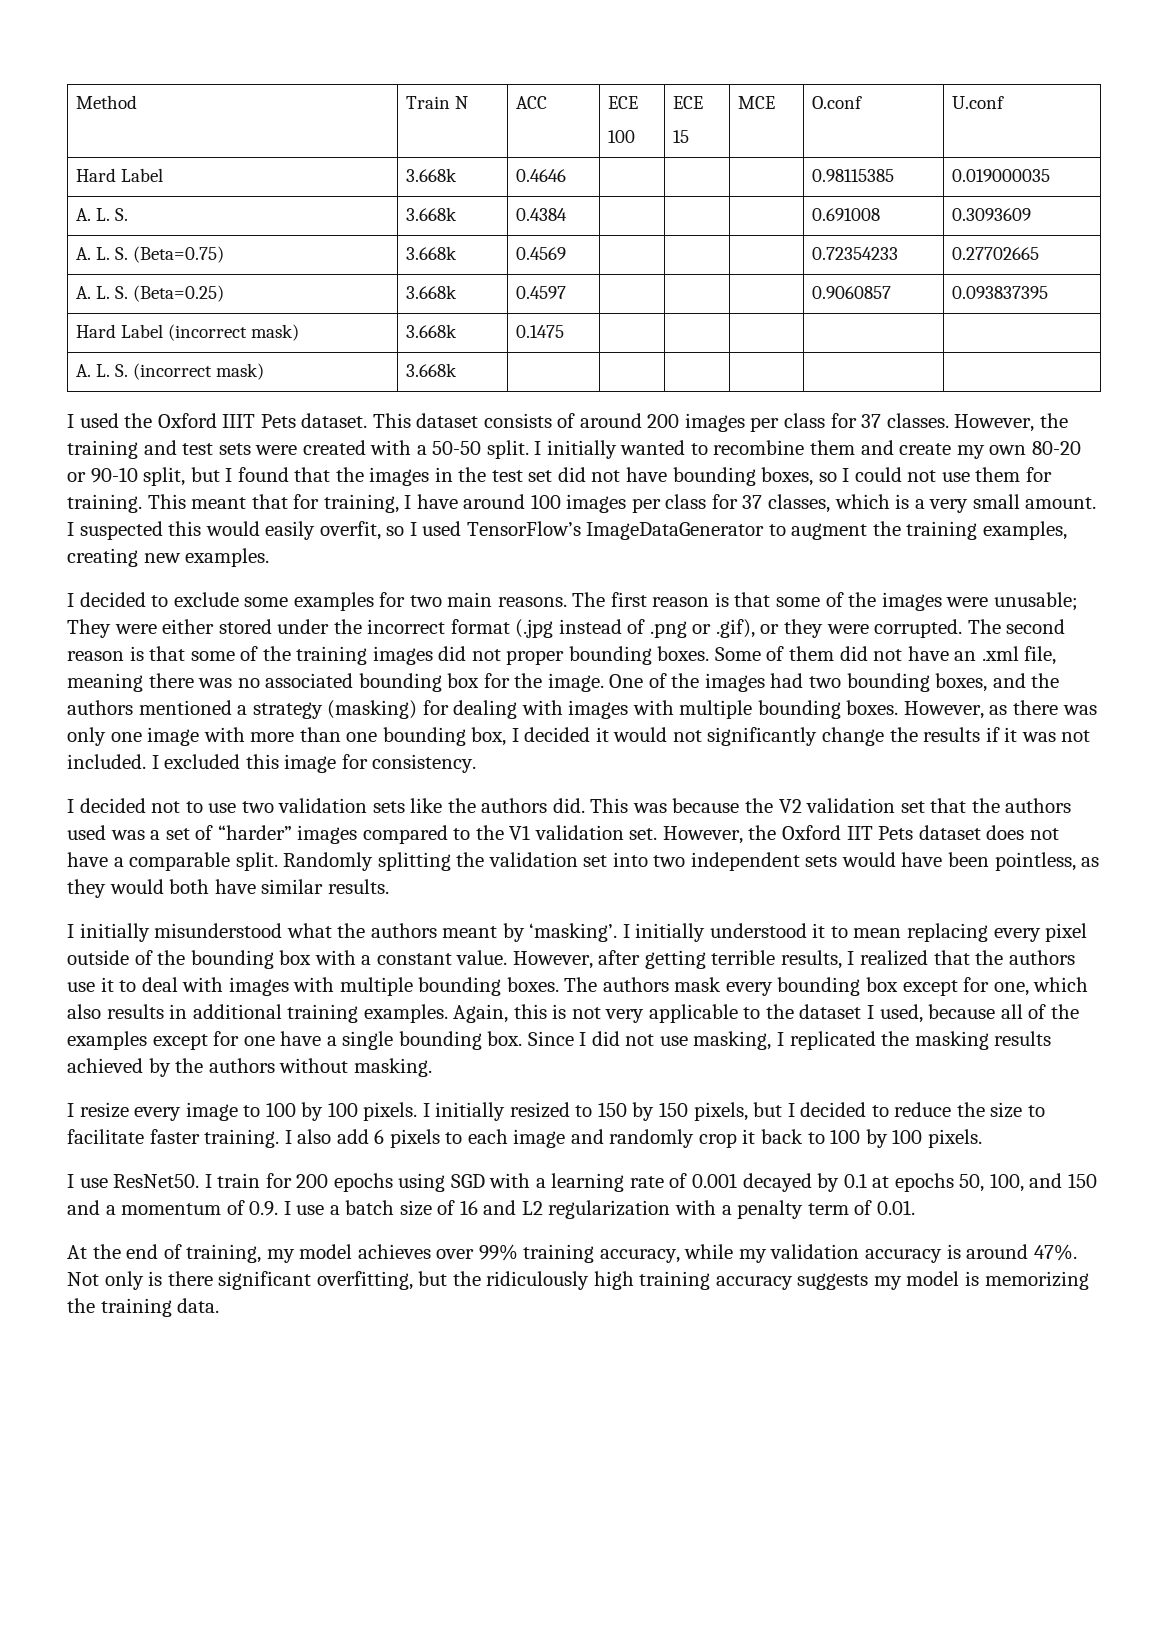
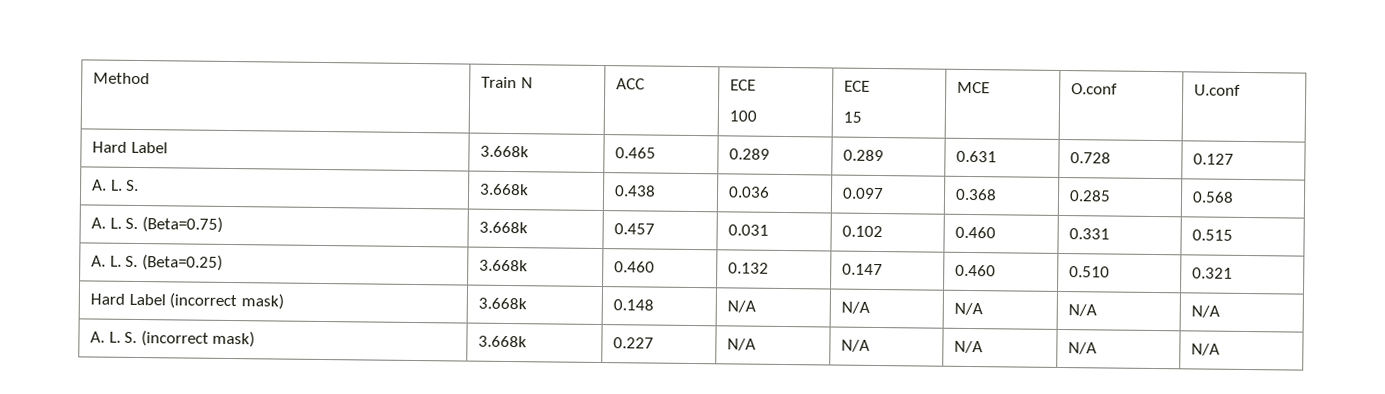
[515,169,566,182] [811,169,894,182] [951,169,1050,182] [75,208,128,221] [405,207,457,221] [515,208,567,221] [811,208,880,221] [951,208,1031,221] 0.4646 | | | | 0.98115385 | 0.019000035 // A. L. S. | 3.668k | 0.4384 | | | | 0.691008 | 0.3093609 -> [615,147,657,159] [729,148,771,160] [843,149,885,162] [956,150,998,163] [1070,152,1112,164] [1193,153,1235,165] [92,179,140,192] [480,183,530,196] [615,185,657,197] [728,186,771,198] [842,187,885,200] [955,188,998,201] [1069,190,1112,202] [1192,191,1235,203] 0.465 | 0.289 | 0.289 | 0.631 | 0.728 | 0.127 // A. L. S. | 3.668k | 0.438 | 0.036 | 0.097 | 0.368 | 0.285 | 0.568
[515,247,566,260] [811,247,898,260] [951,247,1039,260] 0.4569 | | | | 0.72354233 | 0.27702665 -> [614,223,656,235] [728,224,770,236] [842,225,884,238] [955,226,997,239] [1069,228,1111,240] [1192,229,1234,241] 0.457 | 0.031 | 0.102 | 0.460 | 0.331 | 0.515
[515,286,566,299] [811,286,891,299] [951,286,1048,299] 0.4597 | | | | 0.9060857 | 0.093837395 -> [614,261,656,273] [728,262,770,274] [842,263,884,276] [955,264,997,277] [1069,266,1111,278] [1192,267,1234,279] 0.460 | 0.132 | 0.147 | 0.460 | 0.510 | 0.321
[515,325,564,338] 0.1475 | | | | | -> [613,299,655,311] [727,300,757,313] [841,301,871,314] [954,302,984,316] [1068,304,1098,317] [1191,305,1221,318] 0.148 | N/A | N/A | N/A | N/A | N/A
[67,413,1068,432] [67,440,1081,459] [67,467,1052,486] [67,494,1097,513] [67,521,1068,540] [67,548,270,567] [67,592,1078,611] [67,619,1066,638] [67,646,1057,665] [67,673,1060,692] [67,700,1097,719] [67,727,1091,746] [67,754,477,773] [67,798,1072,813] [67,825,1059,844] [67,852,1100,871] [67,879,389,898] [67,923,1088,942] [67,950,1075,969] [67,977,1089,996] [67,1004,1079,1023] [67,1031,1052,1050] [67,1058,432,1077] [67,1102,1045,1121] [67,1129,982,1148] [67,1173,1097,1192] [67,1200,915,1219] [67,1244,1077,1263] [67,1271,1089,1290] [67,1298,220,1317] | | | | | // I used the Oxford IIIT Pets dataset. This dataset consists of around 200 images per class for 37 classes. However, the training and test sets were created with a 50-50 split. I initially wanted to recombine them and create my own 80-20 or 90-10 split, but I found that the images in the test set did not have bounding boxes, so I could not use them for training. This meant that for training, I have around 100 images per class for 37 classes, which is a very small amount. I suspected this would easily overfit, so I used TensorFlow’s ImageDataGenerator to augment the training examples, creating new examples. // I decided to exclude some examples for two main reasons. The first reason is that some of the images were unusable; They were either stored under the incorrect format (.jpg instead of .png or .gif), or they were corrupted. The second reason is that some of the training images did not proper bounding boxes. Some of them did not have an .xml file, meaning there was no associated bounding box for the image. One of the images had two bounding boxes, and the authors mentioned a strategy (masking) for dealing with images with multiple bounding boxes. However, as there was only one image with more than one bounding box, I decided it would not significantly change the results if it was not included. I excluded this image for consistency. // I decided not to use two validation sets like the authors did. This was because the V2 validation set that the authors used was a set of “harder” images compared to the V1 validation set. However, the Oxford IIT Pets dataset does not have a comparable split. Randomly splitting the validation set into two independent sets would have been pointless, as they would both have similar results. // I initially misunderstood what the authors meant by ‘masking’. I initially understood it to mean replacing every pixel outside of the bounding box with a constant value. However, after getting terrible results, I realized that the authors use it to deal with images with multiple bounding boxes. The authors mask every bounding box except for one, which also results in additional training examples. Again, this is not very applicable to the dataset I used, because all of the examples except for one have a single bounding box. Since I did not use masking, I replicated the masking results achieved by the authors without masking. // I resize every image to 100 by 100 pixels. I initially resized to 150 by 150 pixels, but I decided to reduce the size to facilitate faster training. I also add 6 pixels to each image and randomly crop it back to 100 by 100 pixels. // I use ResNet50. I train for 200 epochs using SGD with a learning rate of 0.001 decayed by 0.1 at epochs 50, 100, and 150 and a momentum of 0.9. I use a batch size of 16 and L2 regularization with a penalty term of 0.01. // At the end of training, my model achieves over 99% training accuracy, while my validation accuracy is around 47%. Not only is there significant overfitting, but the ridiculously high training accuracy suggests my model is memorizing the training data. -> [613,337,655,349] [727,338,757,351] [841,339,871,352] [954,340,984,354] [1068,342,1098,355] [1191,343,1221,356] 0.227 | N/A | N/A | N/A | N/A | N/A

